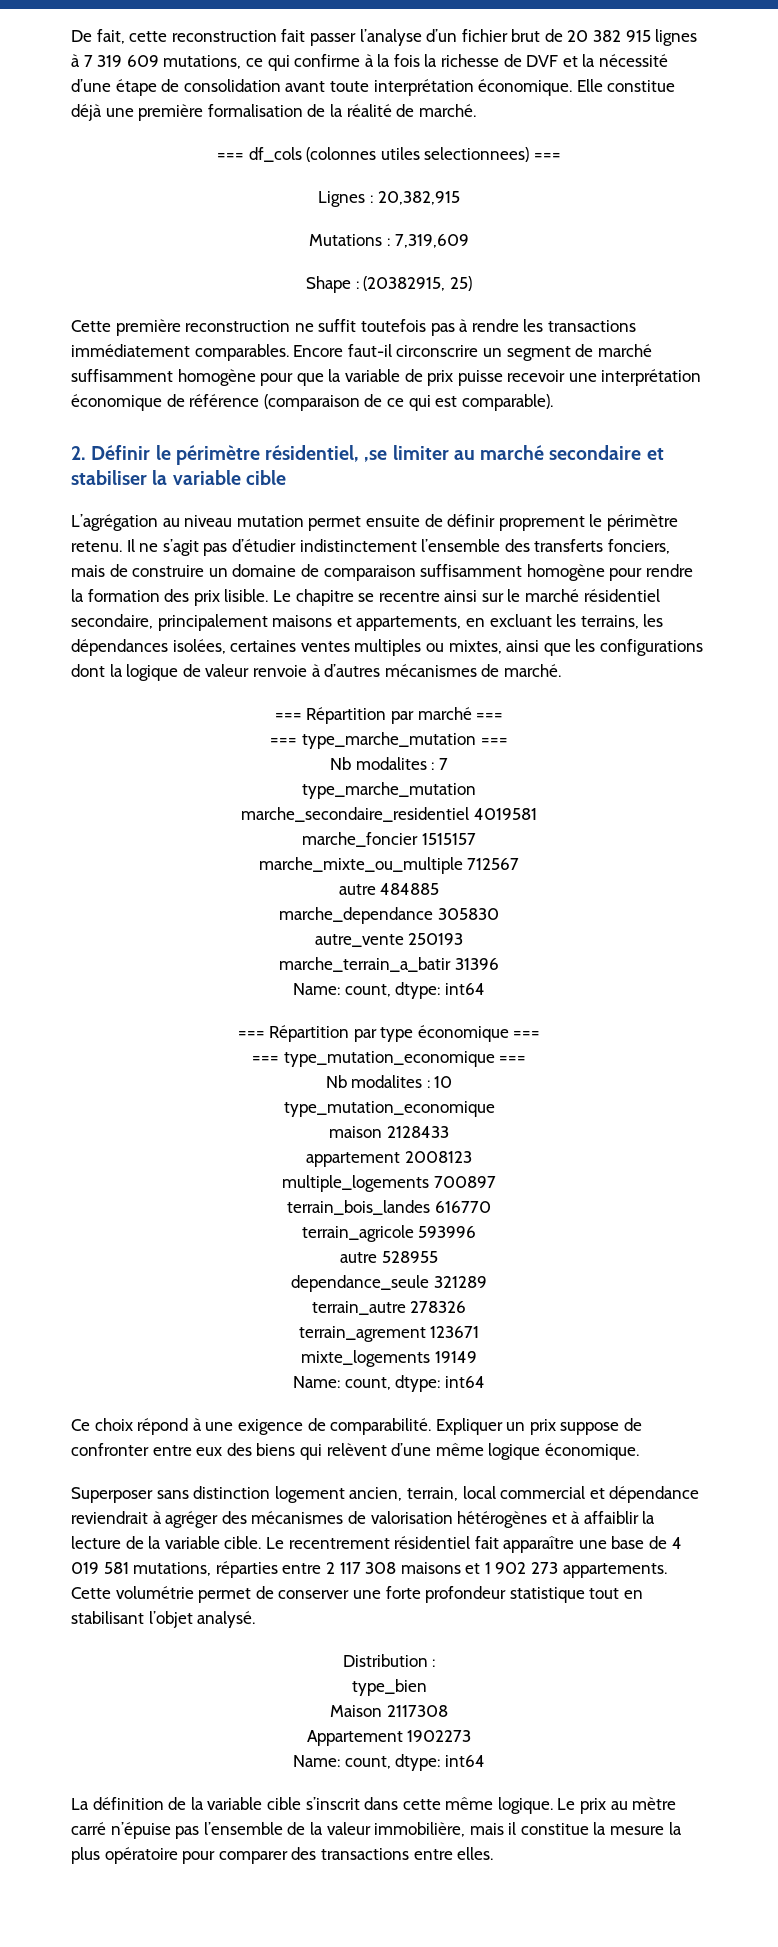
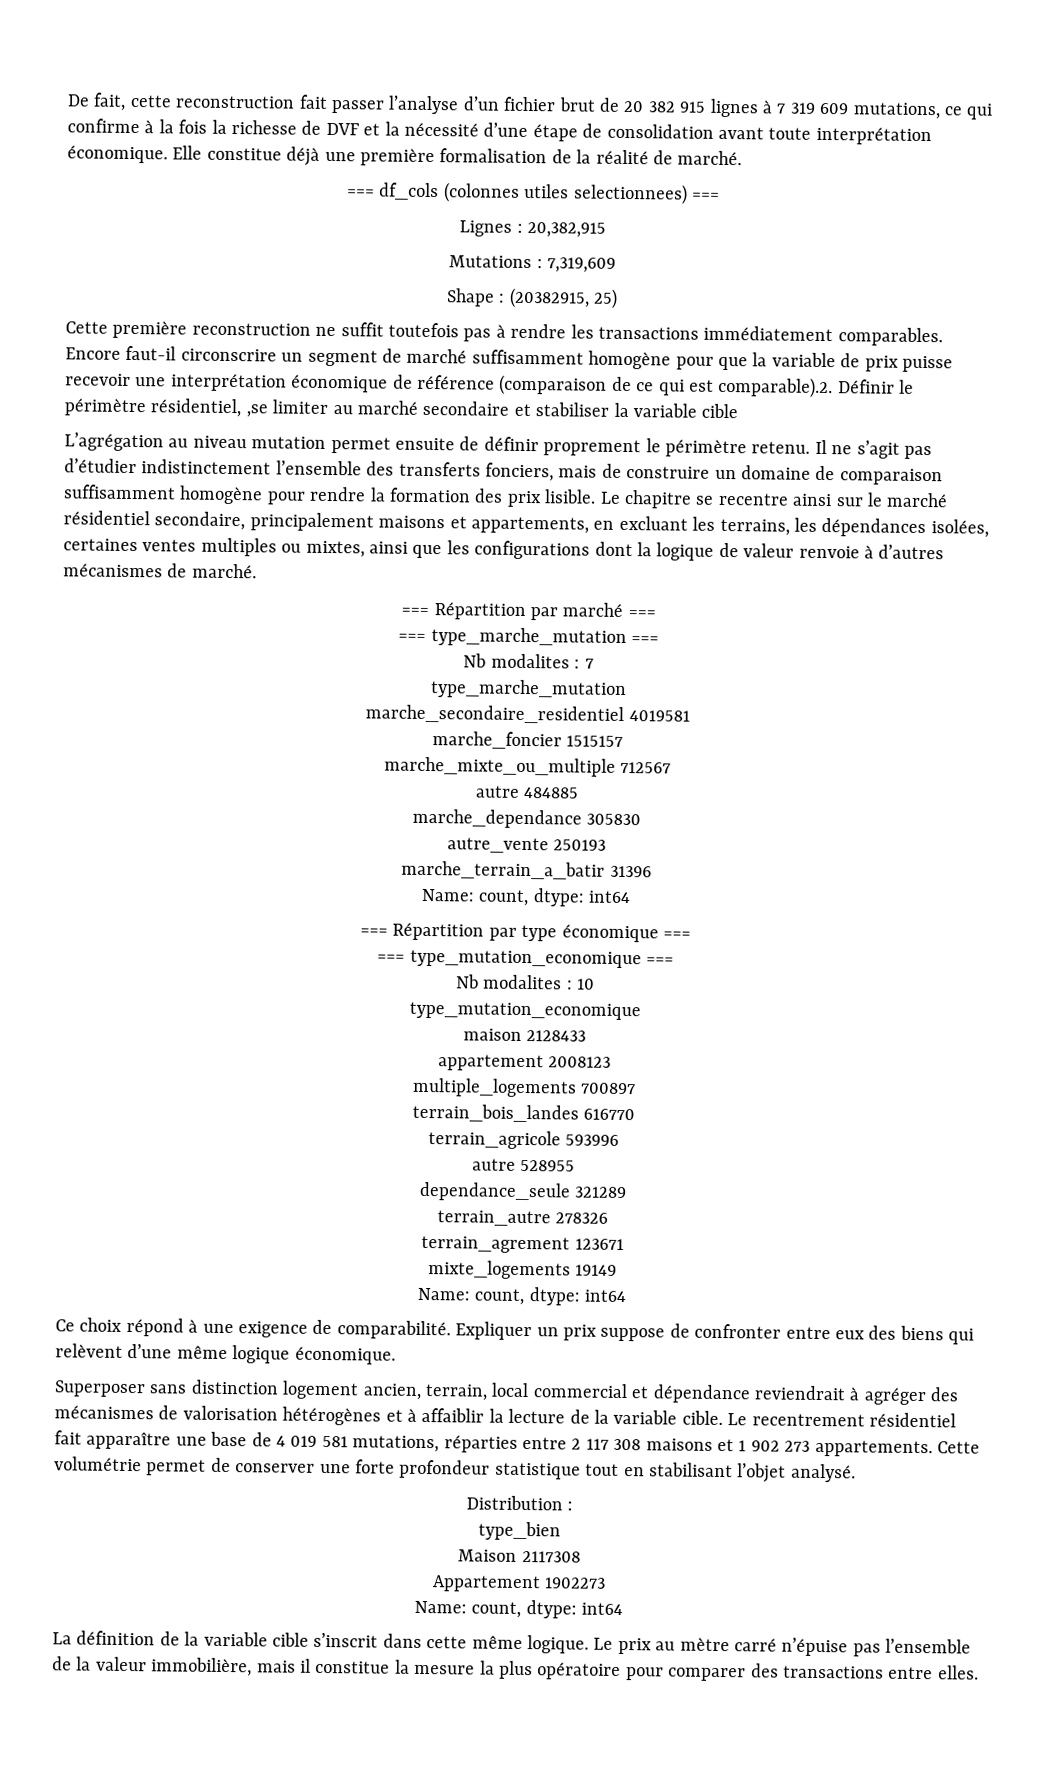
[461,394,553,411] [71,446,86,460] comparable). // 2. -> [718,376,834,399] comparable).2.

